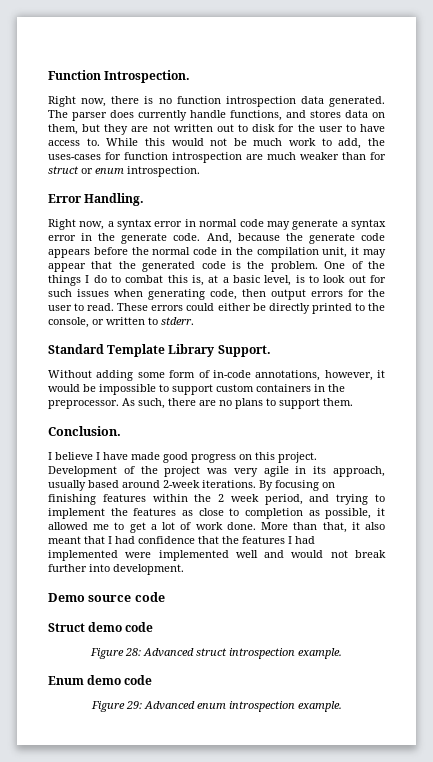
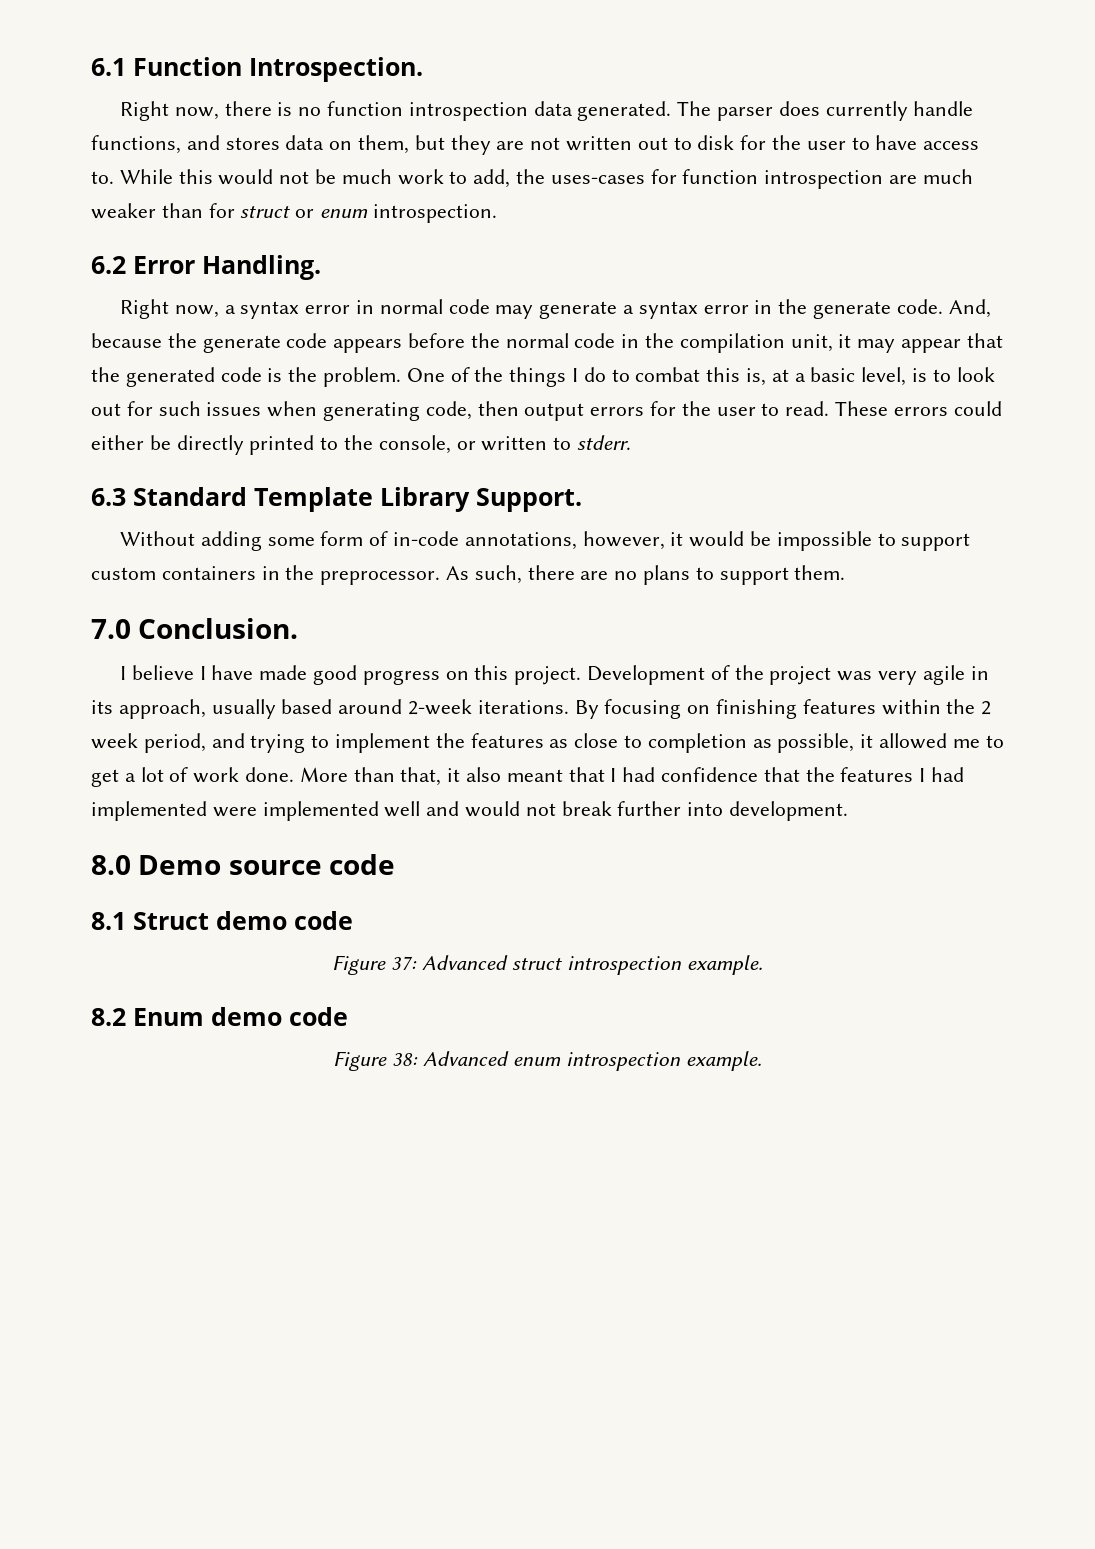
(48, 75) none -> [91,58,126,76] 6.1
(200, 171) none -> [91,256,126,274] 6.2
(194, 321) none -> [91,488,126,506] 6.3
(353, 402) none -> [91,619,131,639] 7.0
(184, 569) none -> [91,855,131,875] 8.0
(165, 597) none -> [91,912,126,930] 8.1
[125,648,141,656] 28: -> [391,956,418,970] 37:
(342, 653) none -> [91,1008,126,1026] 8.2
[125,701,142,709] 29: -> [392,1053,419,1066] 38:

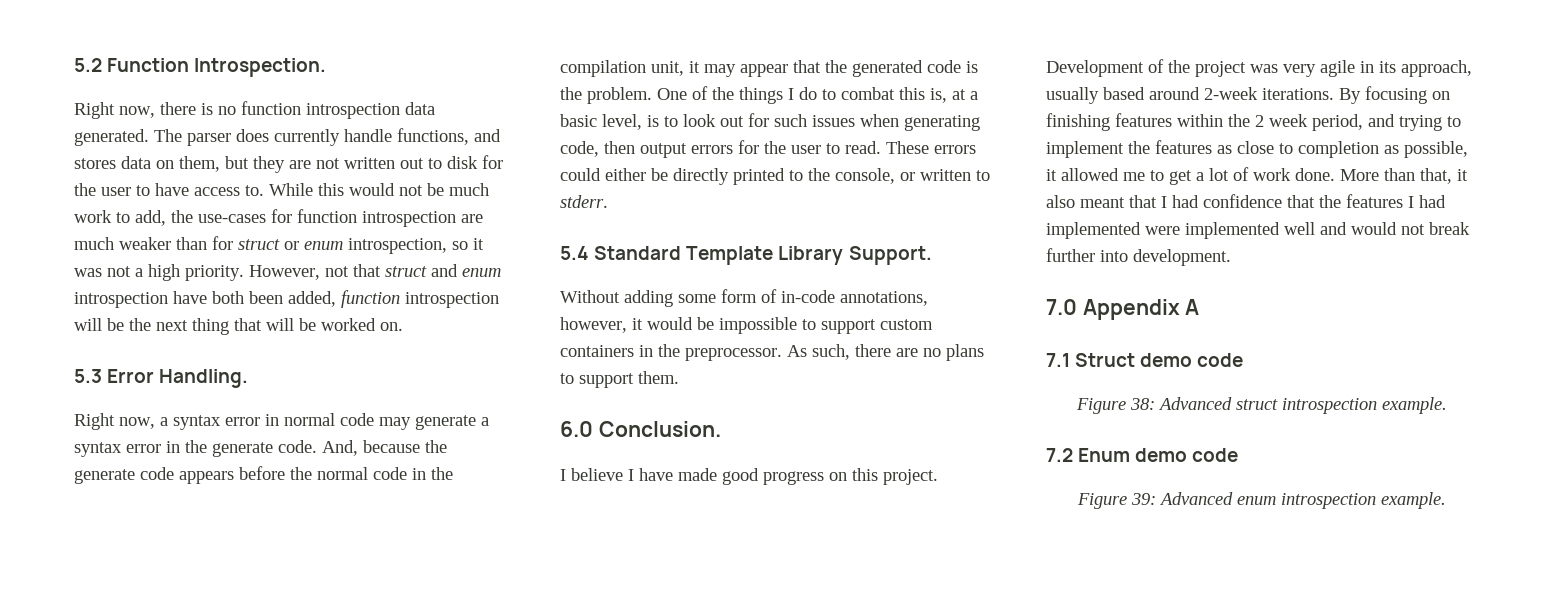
[91,58,126,76] 6.1 -> [74,58,102,72] 5.2
[550,175,645,184] uses-cases -> [198,214,266,223] use-cases
[372,204,497,223] [91,256,126,274] introspection. // 6.2 -> [348,238,484,254] [74,264,501,281] [74,290,499,308] [74,318,403,335] [74,369,102,383] introspection, so it was not a high priority. However, not that struct and enum introspection have both been added, function introspection will be the next thing that will be worked on. // 5.3
[91,488,126,506] 6.3 -> [560,246,589,260] 5.4
[91,619,131,639] 7.0 -> [560,421,593,437] 6.0
[91,854,396,875] [91,911,353,930] [332,955,763,975] [91,1007,348,1026] [333,1051,419,1071] 8.0 Demo source code // 8.1 Struct demo code // Figure 37: Advanced struct introspection example. // 8.2 Enum demo code // Figure 38: -> [1046,299,1200,320] [1046,353,1244,367] [1076,397,1447,414] [1046,448,1239,462] [1077,493,1156,509] 7.0 Appendix A // 7.1 Struct demo code // Figure 38: Advanced struct introspection example. // 7.2 Enum demo code // Figure 39:

